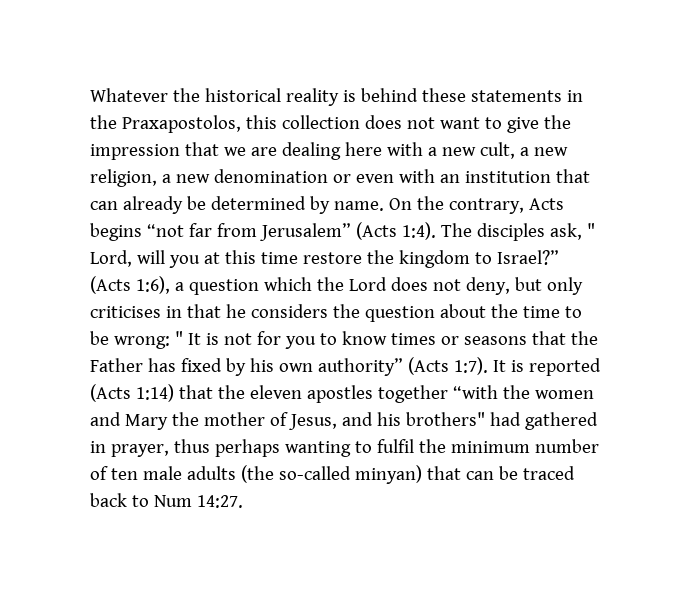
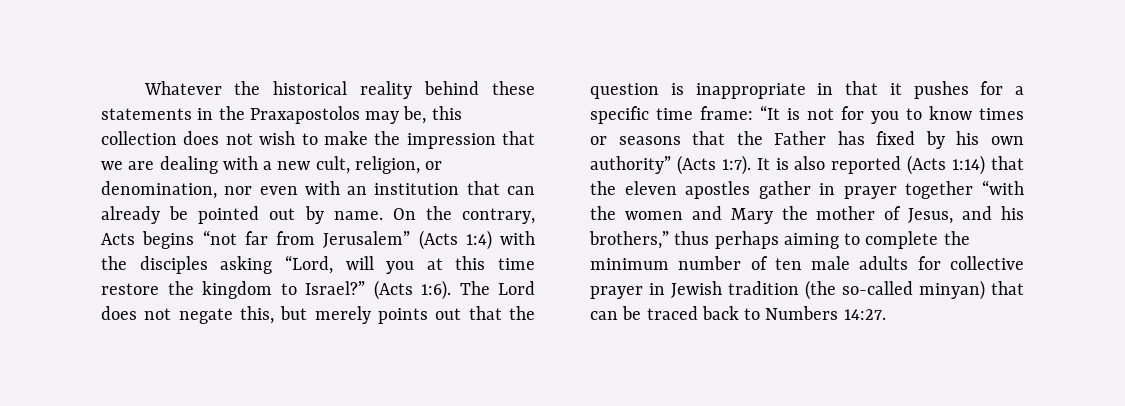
[342,90,356,102] is -> (413, 90) none
[121,115,241,133] Praxapostolos, -> [249,106,427,124] Praxapostolos may be,
[439,117,539,133] want to give -> [259,131,368,145] wish to make
[344,142,382,156] here -> (218, 165) none
[519,147,568,156] [90,169,351,187] a new religion, a new denomination or -> [354,156,443,174] [101,181,253,199] religion, or denomination, nor
[210,196,306,210] determined -> [198,206,296,224] pointed out
[401,222,595,241] [90,250,132,267] 1:4). The disciples ask, " Lord, -> [465,230,535,250] [101,255,333,274] 1:4) with the disciples asking “Lord,
[135,276,583,295] [90,304,582,322] [90,331,201,349] 1:6), a question which the Lord does not deny, but only criticises in that he considers the question about the time to be wrong: " It -> [421,280,535,300] [101,306,535,324] [590,81,1024,99] [590,105,780,124] 1:6). The Lord does not negate this, but merely points out that the question is inappropriate in that it pushes for a specific time frame: “It
(524, 366) none -> [794,156,826,170] also
(373, 394) none -> [758,181,897,199] gather in prayer
[405,412,598,430] [90,439,414,457] brothers" had gathered in prayer, thus perhaps wanting to fulfil -> [589,231,939,249] brothers,” thus perhaps aiming to complete
(236, 473) none -> [917,256,1024,270] [590,281,799,299] for collective prayer in Jewish tradition
[153,495,192,507] Num -> [765,306,839,320] Numbers

